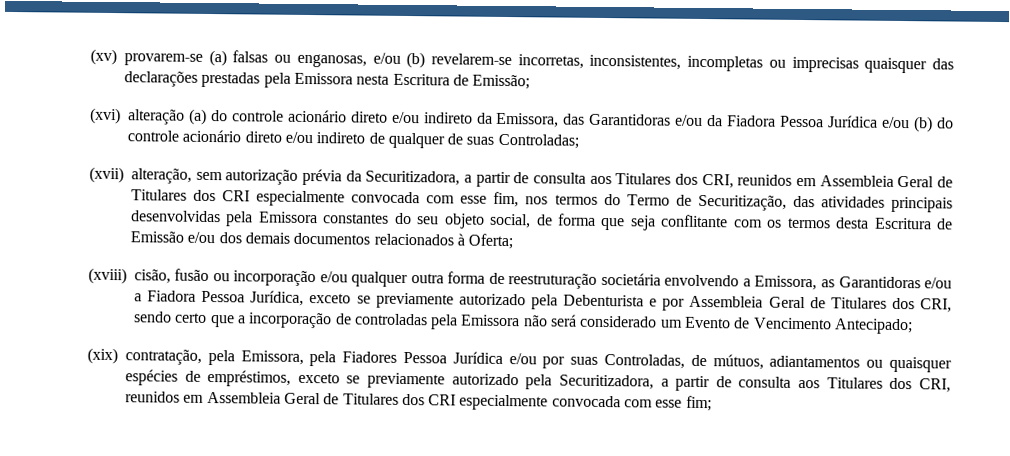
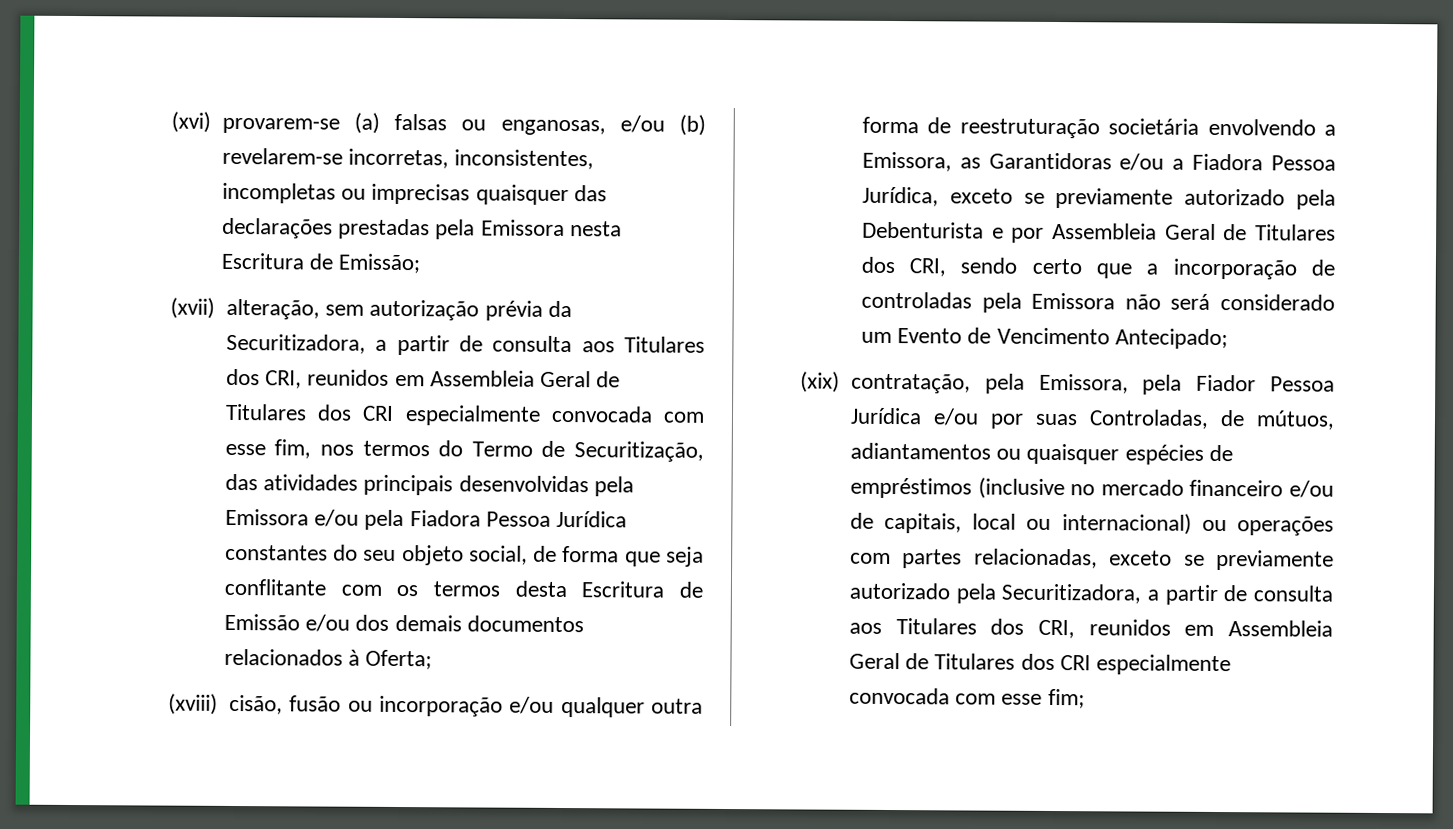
[89,48,117,66] (xv) -> [171,111,212,133] (xvi)
[89,107,955,133] [126,129,579,149] // (xvi) alteração (a) do controle acionário direto e/ou indireto da Emissora, das Garantidoras e/ou da Fiadora Pessoa Jurídica e/ou (b) do controle acionário direto e/ou indireto de qualquer de suas Controladas; -> (421, 263) none
(318, 217) none -> [314,509,627,531] e/ou pela Fiadora Pessoa Jurídica
[342,351,398,363] Fiadores -> [1196,374,1257,392] Fiador
[207,369,292,387] empréstimos, -> [849,477,1334,500] [849,512,1334,536] [849,548,1098,569] empréstimos (inclusive no mercado financeiro e/ou de capitais, local ou internacional) ou operações com partes relacionadas,

